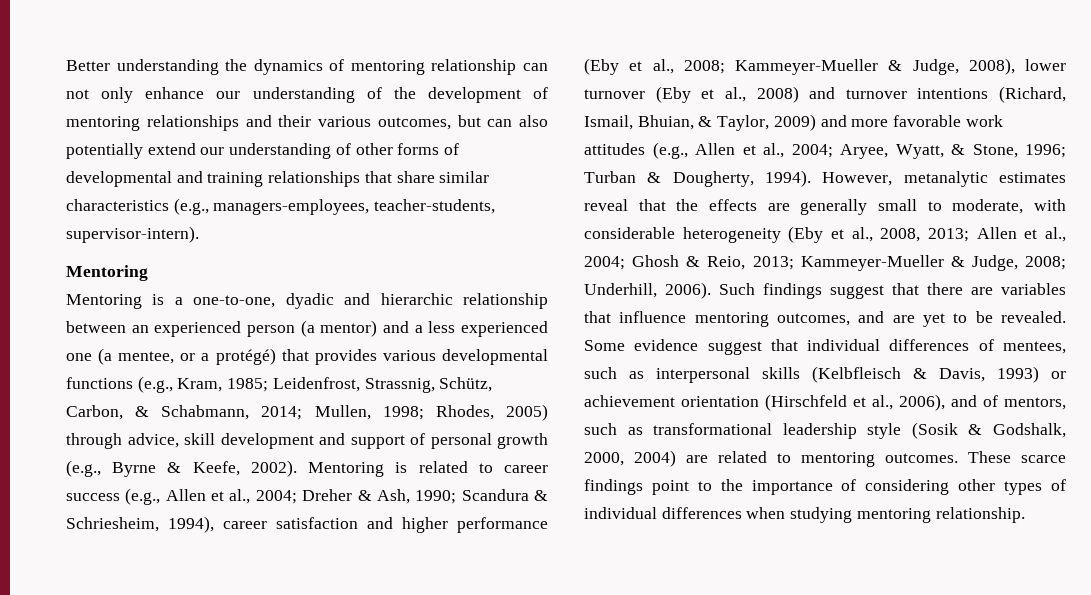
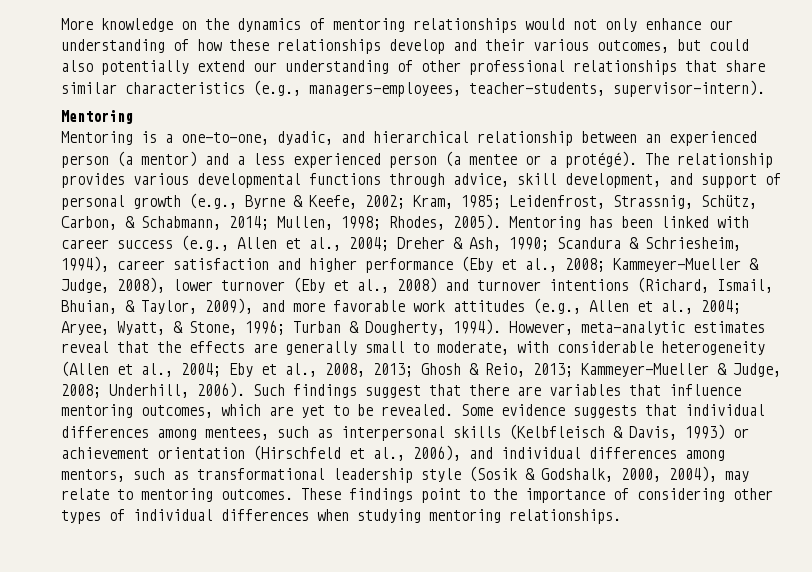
[66,59,219,75] Better understanding -> [61,18,197,32] More knowledge on
[431,59,548,75] relationship can -> [413,18,565,33] relationships would
[393,87,548,103] [66,115,239,131] the development of mentoring relationships -> [197,39,445,54] how these relationships develop
[487,119,513,127] can -> [709,39,749,51] could
[397,143,460,155] [66,171,264,187] forms of developmental and training -> [469,60,565,75] professional
[285,293,453,309] dyadic and hierarchic -> [277,131,469,145] dyadic, and hierarchical
[66,348,548,365] [66,376,173,393] one (a mentee, or a protégé) that provides various developmental functions (e.g., -> [389,151,773,168] [61,173,781,188] [61,193,405,210] person (a mentee or a protégé). The relationship provides various developmental functions through advice, skill development, and support of personal growth (e.g., Byrne & Keefe, 2002;
[506,404,548,421] [66,433,548,449] [66,460,493,477] 2005) through advice, skill development and support of personal growth (e.g., Byrne & Keefe, 2002). Mentoring is related to -> [453,214,749,230] 2005). Mentoring has been linked with
[773,114,816,131] 2009) -> [205,298,253,314] 2009),
[903,171,988,187] metanalytic -> [581,321,685,335] meta-analytic
[788,226,1066,243] [584,256,625,270] (Eby et al., 2008, 2013; Allen et al., 2004; -> [61,361,413,377] (Allen et al., 2004; Eby et al., 2008, 2013;
[858,311,885,323] and -> [221,404,261,416] which
[707,341,762,355] suggest -> [573,405,637,418] suggests
[978,339,994,351] of -> [157,429,197,440] among
[983,395,998,407] of -> [501,447,725,461] individual differences among
[634,450,767,467] 2004) are related -> [669,466,749,482] [61,488,109,500] 2004), may relate
[1021,455,1066,463] scarce -> (341, 494) none
[935,507,1025,523] relationship. -> [509,509,621,524] relationships.

